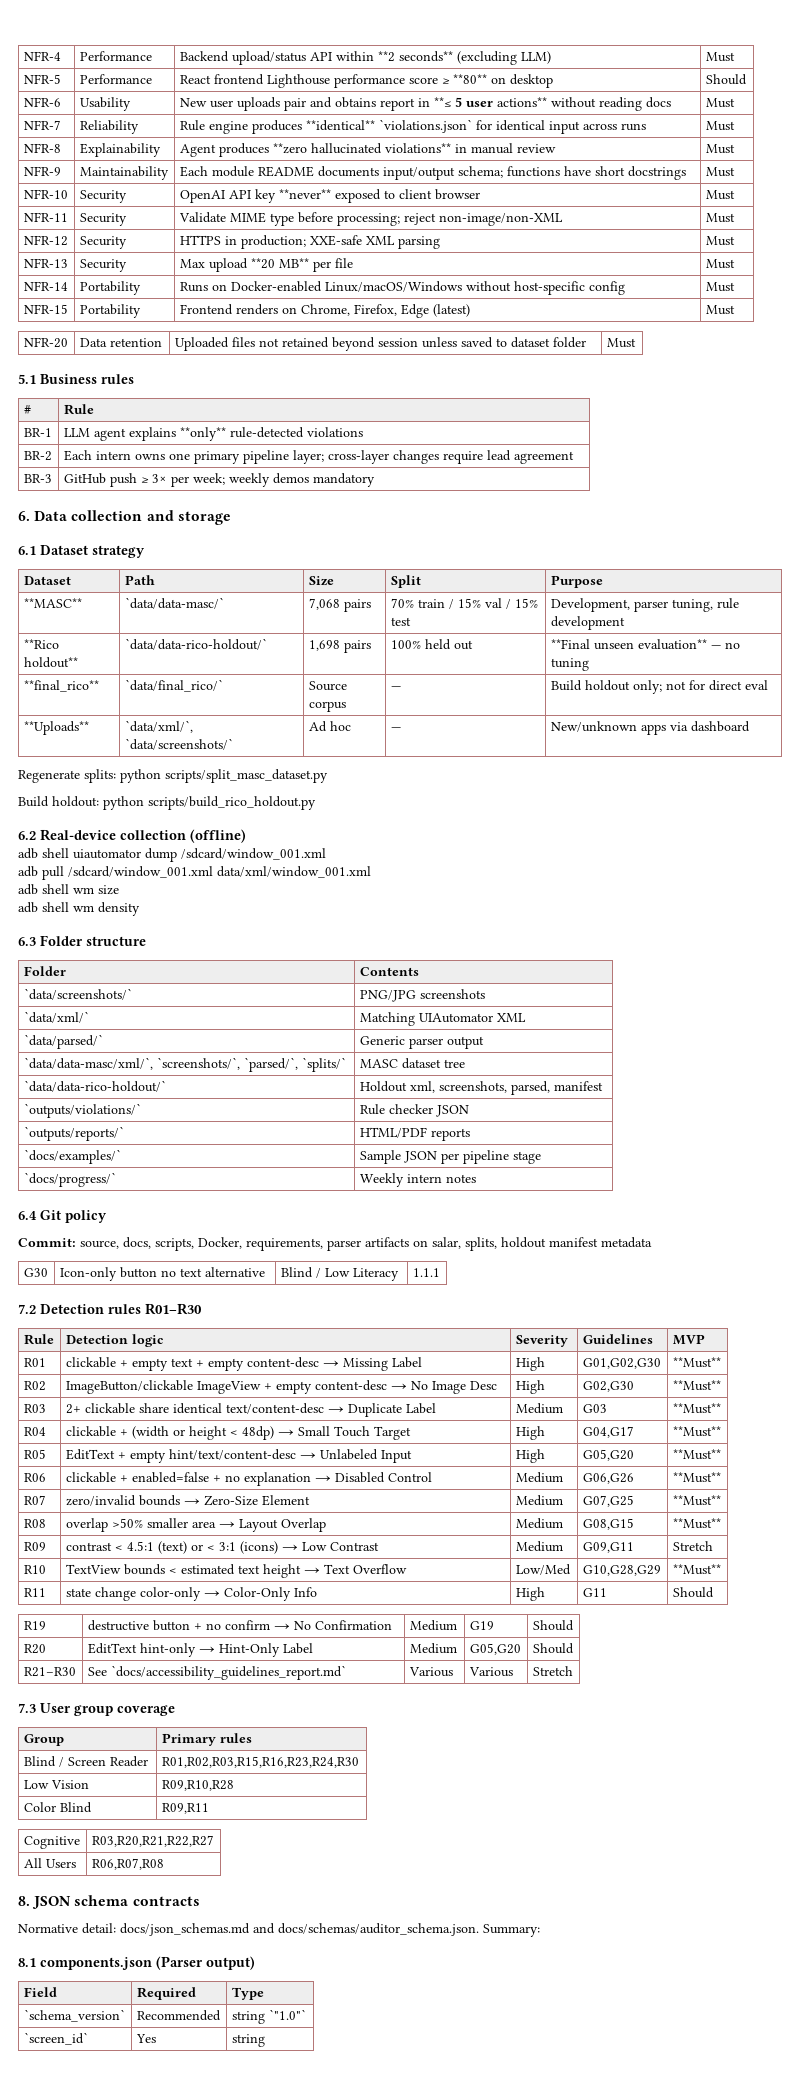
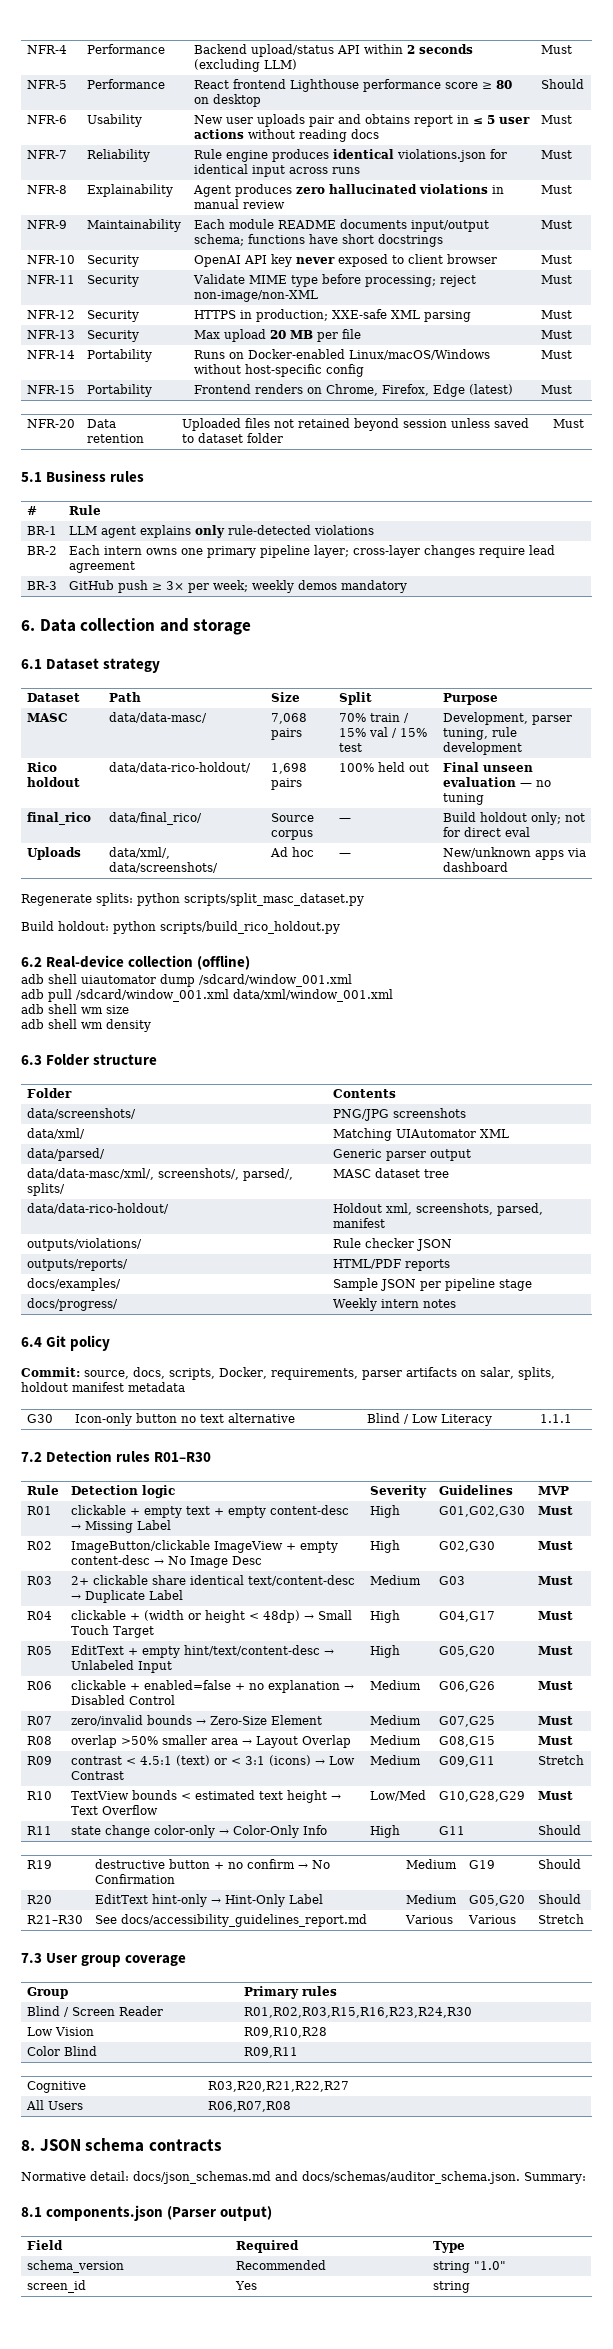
[377,51,453,62] **2 seconds** -> [406,44,473,54] 2 seconds
[452,74,487,84] **80** -> [495,80,512,89] 80
[433,97,451,107] **≤ -> [472,118,483,124] ≤
[496,97,547,107] actions** -> [193,129,244,139] actions
[305,119,472,133] **identical** `violations.json` -> [332,149,486,162] identical violations.json
[272,143,451,154] **zero hallucinated violations** -> [295,184,488,194] zero hallucinated violations
[278,189,331,199] **never** -> [295,257,335,264] never
[250,258,309,269] **20 MB** -> [269,330,313,339] 20 MB
[179,427,226,441] **only** -> [194,525,225,538] only
[23,598,82,608] [124,597,224,609] **MASC** | `data/data-masc/` -> [26,713,68,722] [108,712,207,723] MASC | data/data-masc/
[23,639,59,649] [23,657,78,668] [124,638,267,650] **Rico holdout** | `data/data-rico-holdout/` -> [26,762,57,772] [26,777,80,787] [108,762,251,773] Rico holdout | data/data-rico-holdout/
[550,639,707,650] **Final unseen evaluation** -> [442,762,533,772] [442,777,516,787] Final unseen evaluation
[23,680,99,692] [124,679,223,692] **final_rico** | `data/final_rico/` -> [26,812,91,825] [108,812,202,825] final_rico | data/final_rico/
[23,721,89,735] [124,720,193,733] [124,738,233,750] **Uploads** | `data/xml/`, `data/screenshots/` -> [26,847,81,860] [108,847,170,859] [108,862,218,873] Uploads | data/xml/, data/screenshots/
[23,988,132,1000] `data/screenshots/` -> [26,1108,136,1119] data/screenshots/
[23,1011,89,1023] `data/xml/` -> [26,1128,85,1139] data/xml/
[23,1034,103,1049] `data/parsed/` -> [26,1148,105,1161] data/parsed/
[23,1057,346,1072] `data/data-masc/xml/`, `screenshots/`, `parsed/`, `splits/` -> [26,1168,293,1181] [26,1183,65,1196] data/data-masc/xml/, screenshots/, parsed/, splits/
[23,1080,166,1092] `data/data-rico-holdout/` -> [26,1203,169,1214] data/data-rico-holdout/
[23,1103,141,1118] `outputs/violations/` -> [26,1238,142,1251] outputs/violations/
[23,1126,124,1141] `outputs/reports/` -> [26,1259,128,1271] outputs/reports/
[23,1149,121,1164] `docs/examples/` -> [26,1278,121,1291] docs/examples/
[23,1172,116,1187] `docs/progress/` -> [26,1298,118,1311] docs/progress/
[672,1357,721,1368] **Must** -> [537,1506,573,1515] Must
[672,1380,721,1391] **Must** -> [537,1541,573,1550] Must
[672,1403,721,1414] **Must** -> [537,1576,573,1585] Must
[672,1426,721,1437] **Must** -> [537,1611,573,1620] Must
[672,1449,721,1460] **Must** -> [537,1646,573,1655] Must
[672,1472,721,1483] **Must** -> [537,1681,573,1690] Must
[672,1495,721,1506] **Must** -> [537,1716,573,1725] Must
[672,1518,721,1529] **Must** -> [537,1736,573,1745] Must
[672,1564,721,1575] **Must** -> [537,1791,573,1800] Must
[110,1665,346,1680] `docs/accessibility_guidelines_report.md` -> [120,1914,367,1927] docs/accessibility_guidelines_report.md
[23,2009,125,2022] `schema_version` -> [26,2260,124,2273] schema_version
[268,2009,306,2020] [23,2032,88,2045] `"1.0"` // `screen_id` -> [473,2261,506,2270] [26,2280,86,2293] "1.0" // screen_id

